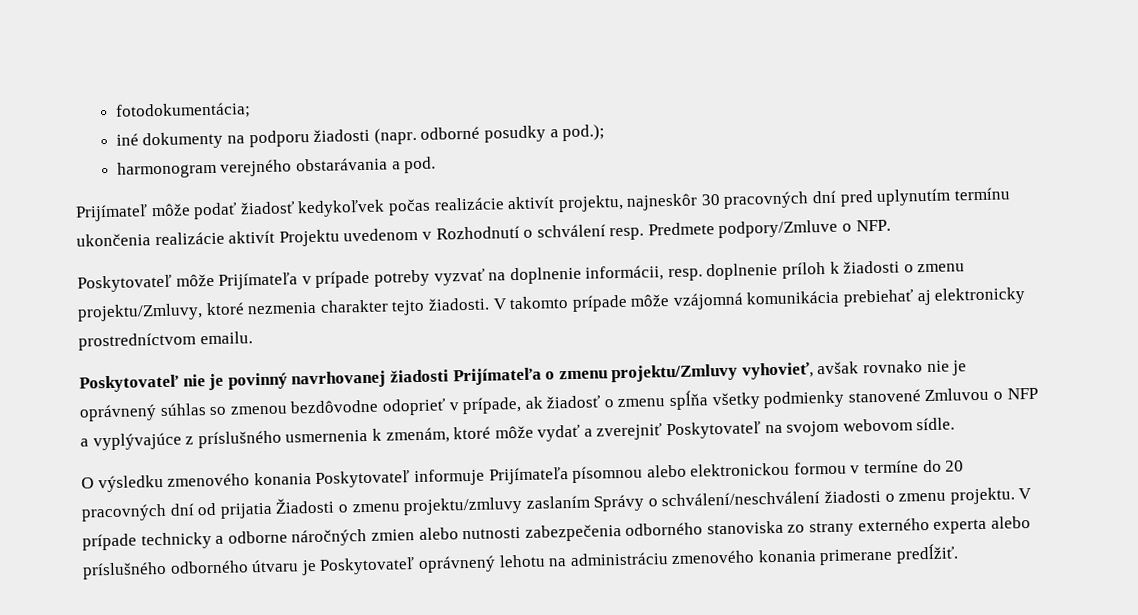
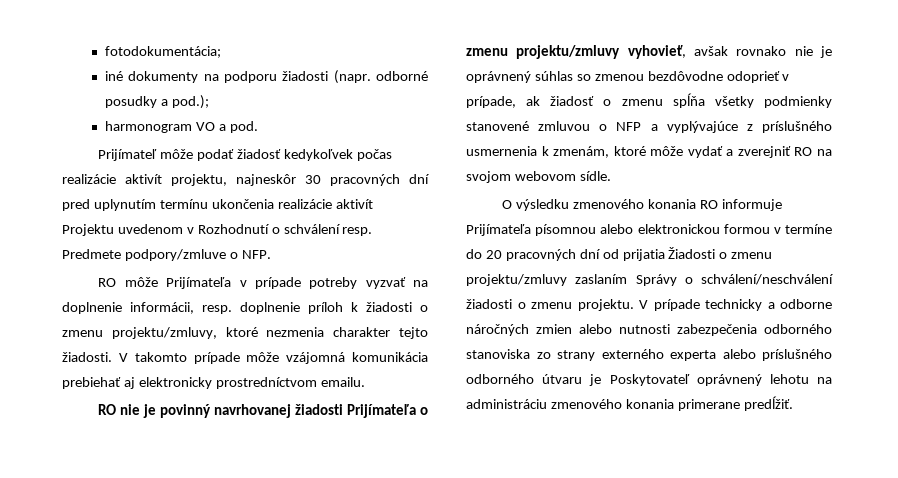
[220,157,389,177] verejného obstarávania -> [195,122,215,131] VO
[718,219,839,239] podpory/Zmluve -> [124,249,226,261] podpory/zmluve
[77,274,172,293] Poskytovateľ -> [98,278,117,287] RO
[77,303,203,322] projektu/Zmluvy, -> [111,327,217,339] projektu/zmluvy,
[79,374,179,393] Poskytovateľ -> [98,404,117,415] RO
[611,363,739,383] projektu/Zmluvy -> [516,45,621,59] projektu/zmluvy
[924,387,990,402] Zmluvou -> [538,121,591,131] zmluvou
[666,421,762,440] Poskytovateľ -> [794,147,813,156] RO
[315,470,411,488] Poskytovateľ -> [700,200,719,209] RO

